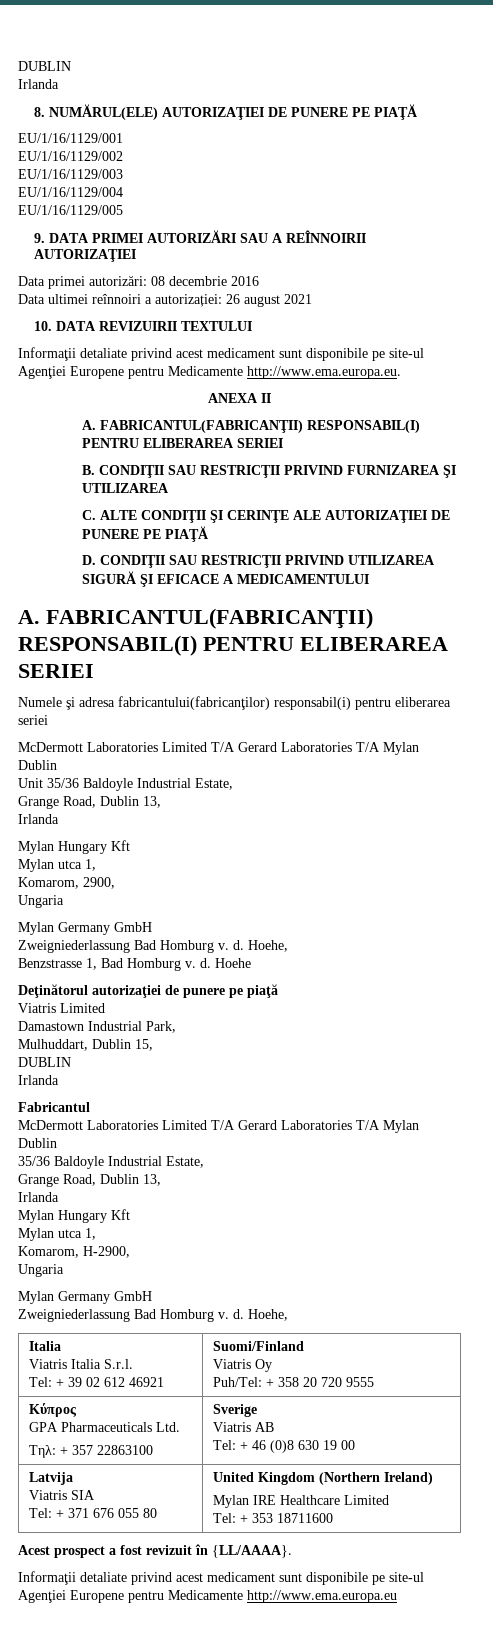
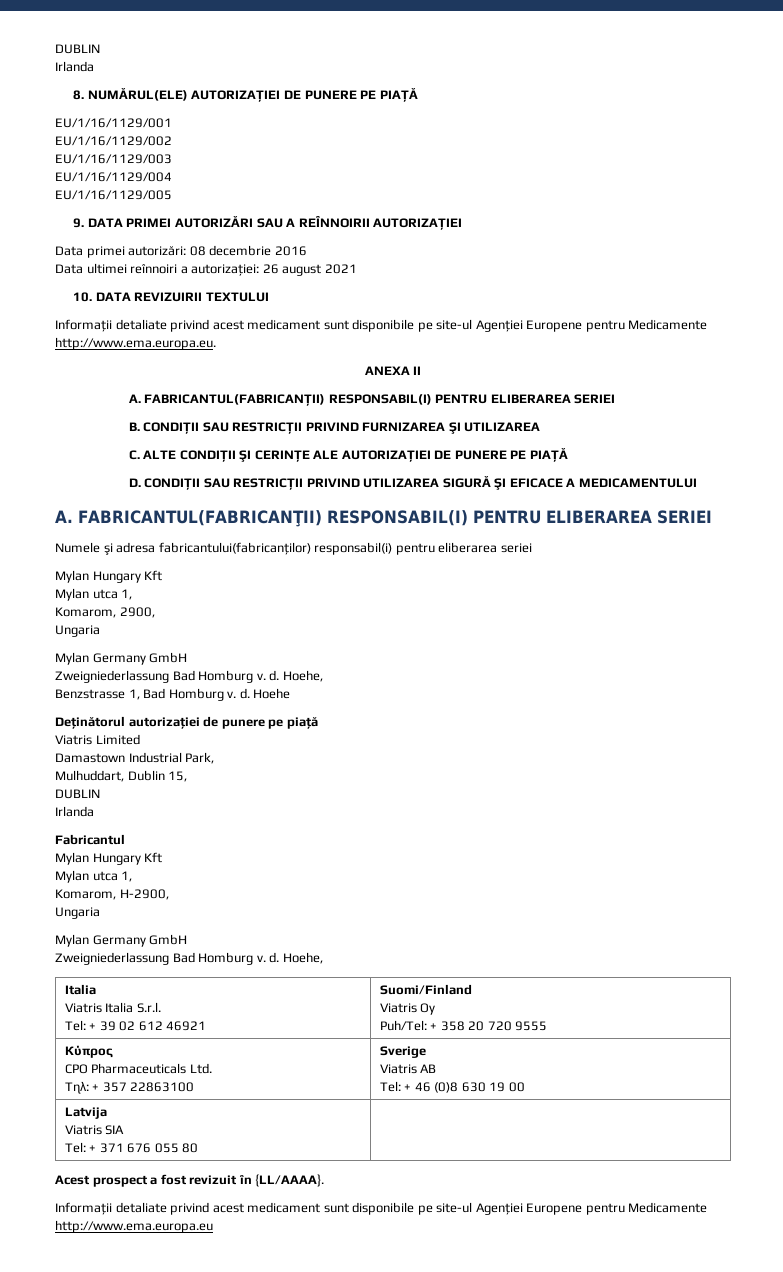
[18,742,419,755] [18,760,57,770] [18,778,233,791] [18,796,161,809] [18,814,59,824] // McDermott Laboratories Limited T/A Gerard Laboratories T/A Mylan Dublin // Unit 35/36 Baldoyle Industrial Estate, // Grange Road, Dublin 13, // Irlanda -> (532, 548) none
[18,1120,419,1133] [18,1138,57,1148] [18,1156,204,1169] [18,1174,161,1187] [18,1192,59,1202] // McDermott Laboratories Limited T/A Gerard Laboratories T/A Mylan Dublin // 35/36 Baldoyle Industrial Estate, // Grange Road, Dublin 13, // Irlanda -> (125, 839) none
[28,1422,58,1432] GPA -> [64,1064,88,1074] CPO
[212,1472,433,1485] [212,1495,389,1508] [212,1513,333,1523] United Kingdom (Northern Ireland) // Mylan IRE Healthcare Limited // Tel: + 353 18711600 -> (199, 1148) none

